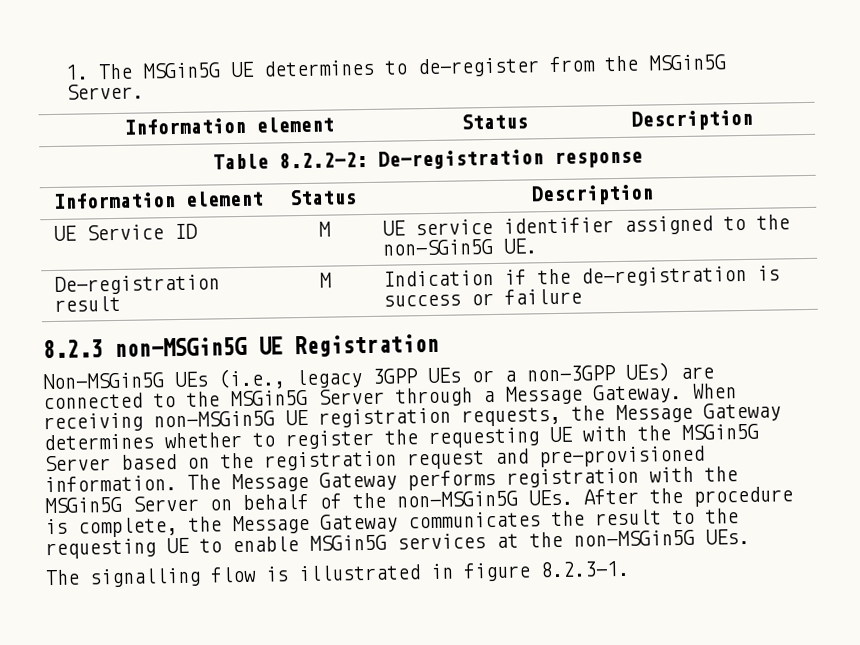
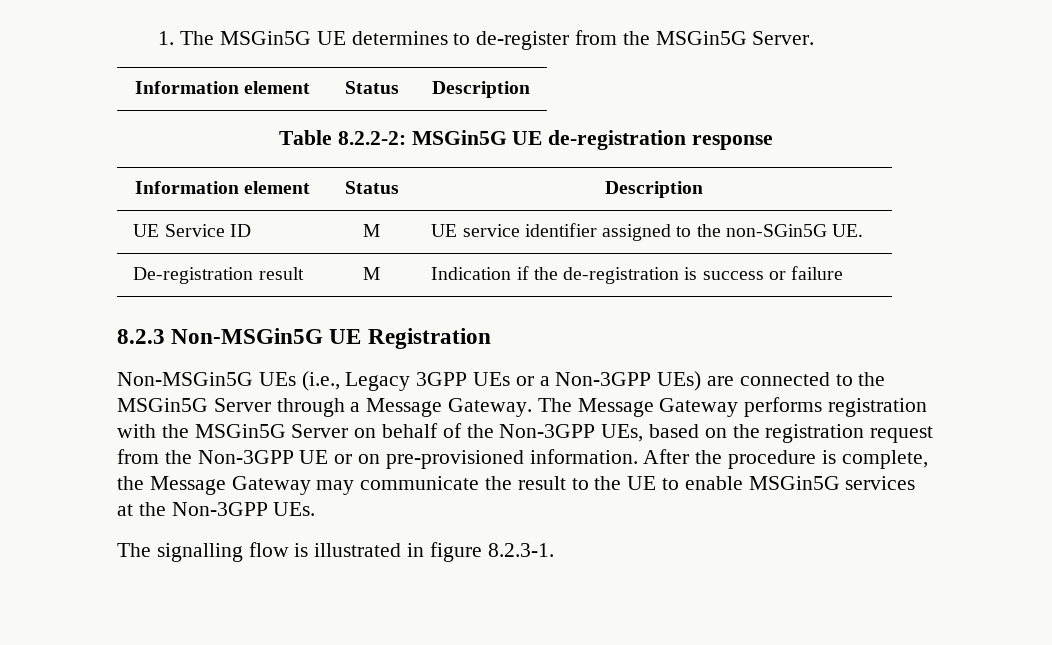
[377,149,544,170] De-registration -> [411,130,687,150] MSGin5G UE de-registration
[114,336,247,358] non-MSGin5G -> [171,328,324,344] Non-MSGin5G
[295,369,363,389] legacy -> [345,372,411,391] Legacy
[526,365,616,382] non-3GPP -> [555,372,652,386] Non-3GPP
[692,383,737,399] [43,402,781,433] [43,423,759,451] [44,445,705,472] [44,475,177,493] When receiving non-MSGin5G UE registration requests, the Message Gateway determines whether to register the requesting UE with the MSGin5G Server based on the registration request and pre-provisioned information. -> (533, 407) none
[396,489,573,508] non-MSGin5G UEs. -> [499,424,934,443] [117,449,638,469] Non-3GPP UEs, based on the registration request from the Non-3GPP UE or on pre-provisioned information.
[408,511,541,529] communicates -> [316,476,480,495] may communicate
[45,538,156,560] requesting -> (622, 483) none
[573,529,695,547] non-MSGin5G -> [171,502,268,516] Non-3GPP

